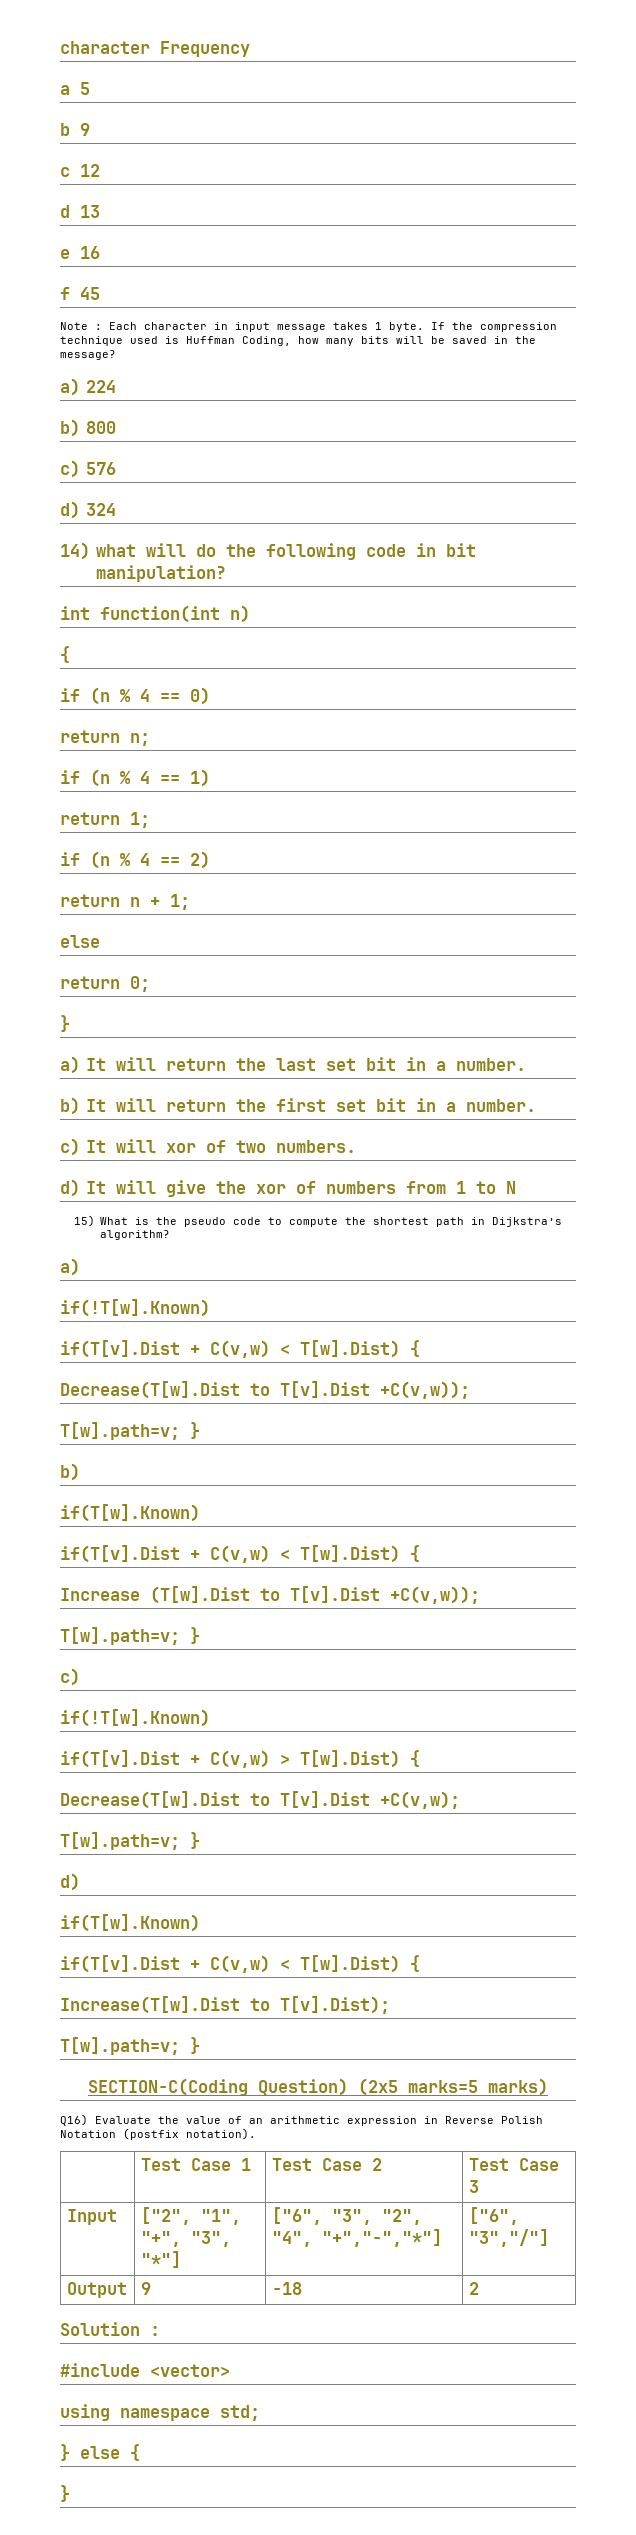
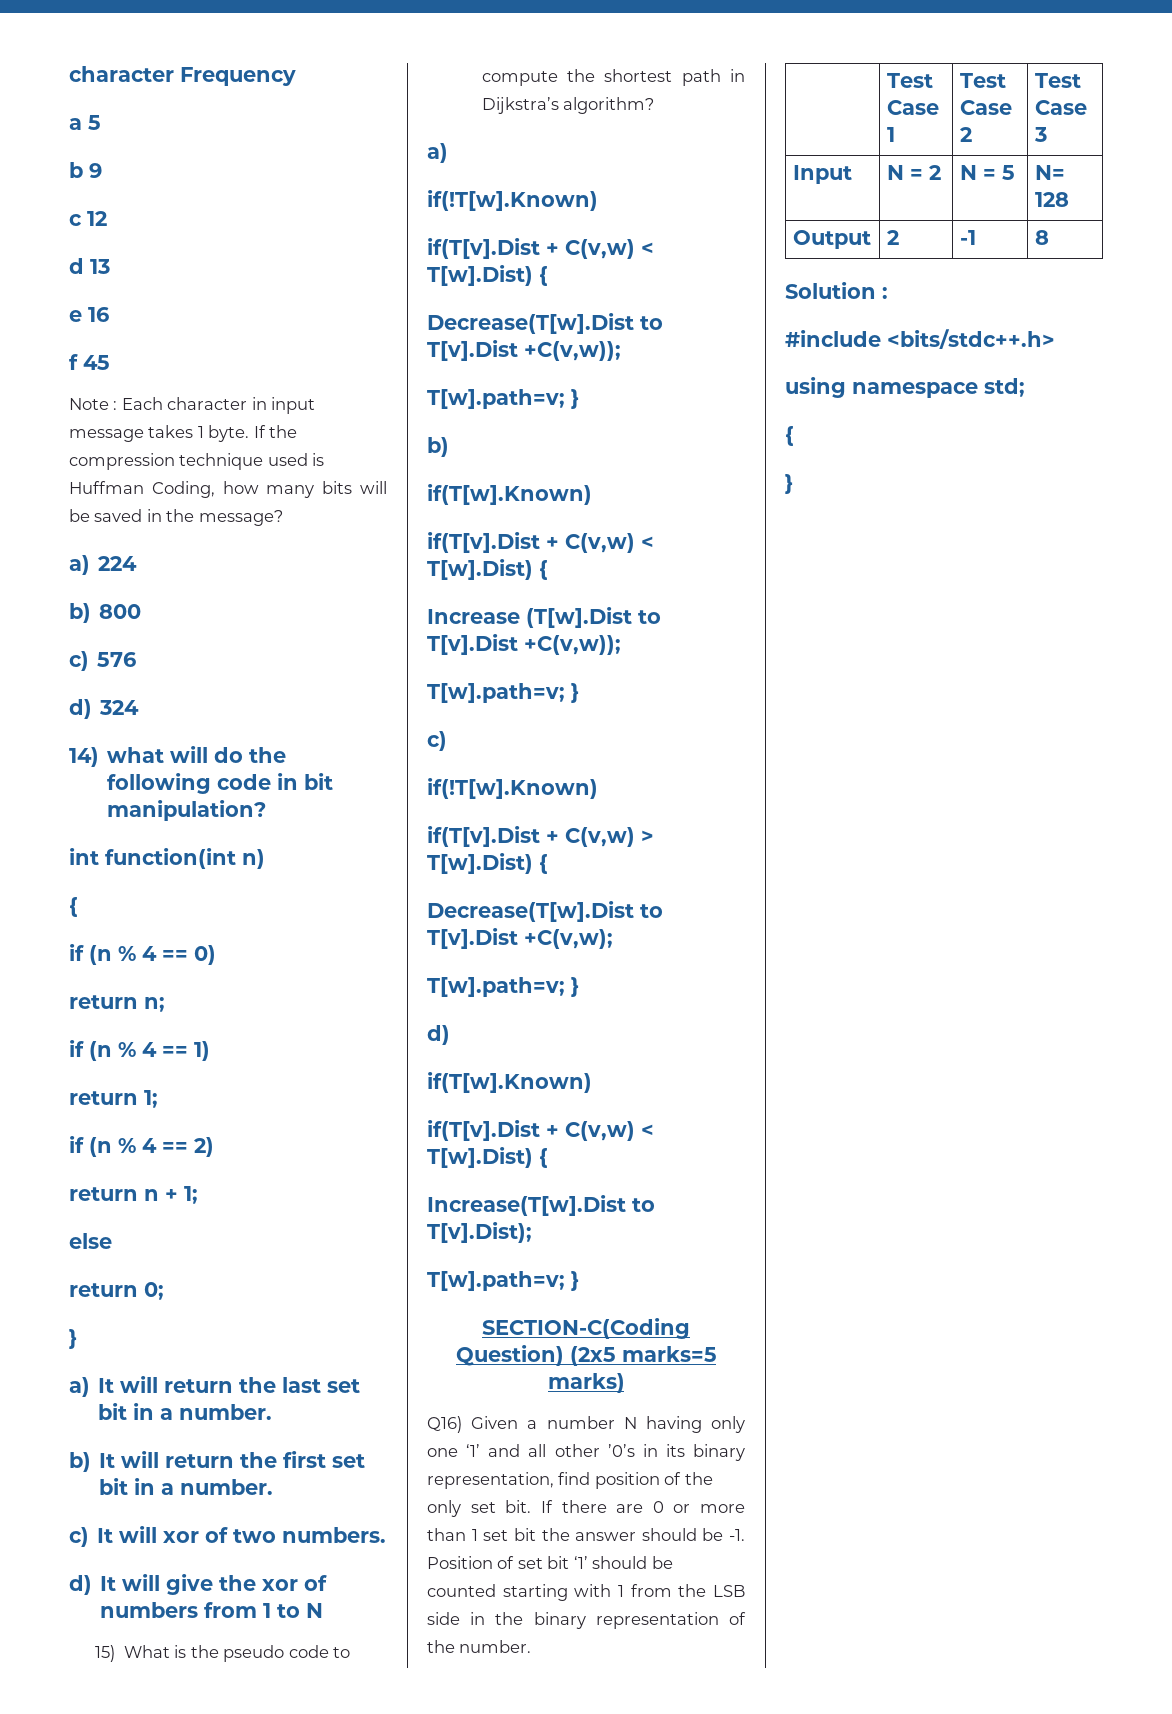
[95,2116,543,2126] [60,2128,256,2140] Evaluate the value of an arithmetic expression in Reverse Polish Notation (postfix notation). -> [471,1416,745,1433] [427,1444,745,1461] [427,1472,713,1489] [427,1500,745,1517] [427,1528,745,1541] [427,1556,673,1569] [427,1584,745,1601] [427,1612,746,1629] [427,1640,532,1653] Given a number N having only one ‘1’ and all other ’0’s in its binary representation, find position of the only set bit. If there are 0 or more than 1 set bit the answer should be -1. Position of set bit ‘1’ should be counted starting with 1 from the LSB side in the binary representation of the number.
[140,2207,241,2225] [140,2231,231,2247] [140,2251,181,2268] [271,2207,422,2225] [271,2229,442,2247] [468,2207,519,2225] [468,2229,549,2247] [66,2282,127,2298] [140,2282,151,2295] [271,2282,302,2295] [468,2282,479,2295] ["2", "1", "+", "3", "*"] | ["6", "3", "2", "4", "+","-","*"] | ["6", "3","/"] // Output | 9 | -18 | 2 -> [886,165,941,180] [959,165,1015,180] [1034,165,1065,180] [1034,192,1069,207] [792,230,871,249] [886,230,899,245] [959,230,976,245] [1034,230,1049,245] N = 2 | N = 5 | N= 128 // Output | 2 | -1 | 8
[150,2364,230,2377] <vector> -> [887,329,1055,349] <bits/stdc++.h>
[60,2444,120,2461] } else -> (1025, 387) none

